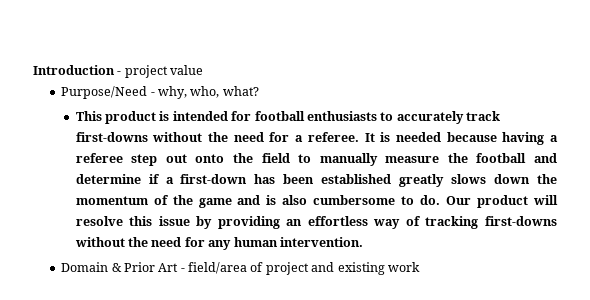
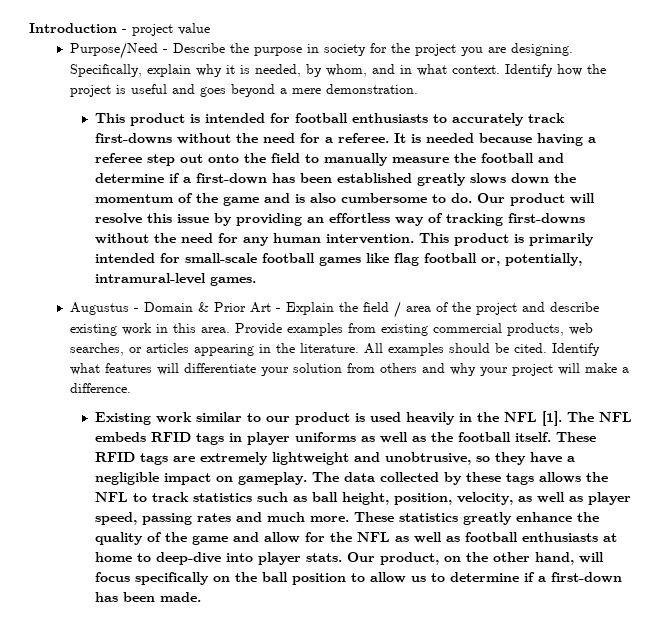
[157,86,259,99] why, who, what? -> [172,43,573,56] [69,64,606,77] [69,84,418,97] Describe the purpose in society for the project you are designing. Specifically, explain why it is needed, by whom, and in what context. Identify how the project is useful and goes beyond a mere demonstration.
(363, 242) // -> [419,233,595,246] [95,253,583,266] [95,273,257,286] [69,302,139,315] This product is primarily intended for small-scale football games like flag football or, potentially, intramural-level games. // Augustus -
[188,262,264,274] field/area of -> [285,301,471,318] Explain the field / area of the
(335, 267) none -> [549,302,599,312] describe
(420, 267) none -> [155,323,593,336] [69,343,600,356] [69,363,629,376] [69,383,131,393] [95,411,633,426] [95,432,597,445] [95,452,576,465] [95,472,609,485] [95,492,632,505] [95,512,600,525] [95,532,618,545] [95,552,605,565] [95,572,623,585] [95,592,202,602] in this area. Provide examples from existing commercial products, web searches, or articles appearing in the literature. All examples should be cited. Identify what features will differentiate your solution from others and why your project will make a difference. // Existing work similar to our product is used heavily in the NFL [1]. The NFL embeds RFID tags in player uniforms as well as the football itself. These RFID tags are extremely lightweight and unobtrusive, so they have a negligible impact on gameplay. The data collected by these tags allows the NFL to track statistics such as ball height, position, velocity, as well as player speed, passing rates and much more. These statistics greatly enhance the quality of the game and allow for the NFL as well as football enthusiasts at home to deep-dive into player stats. Our product, on the other hand, will focus specifically on the ball position to allow us to determine if a first-down has been made.

